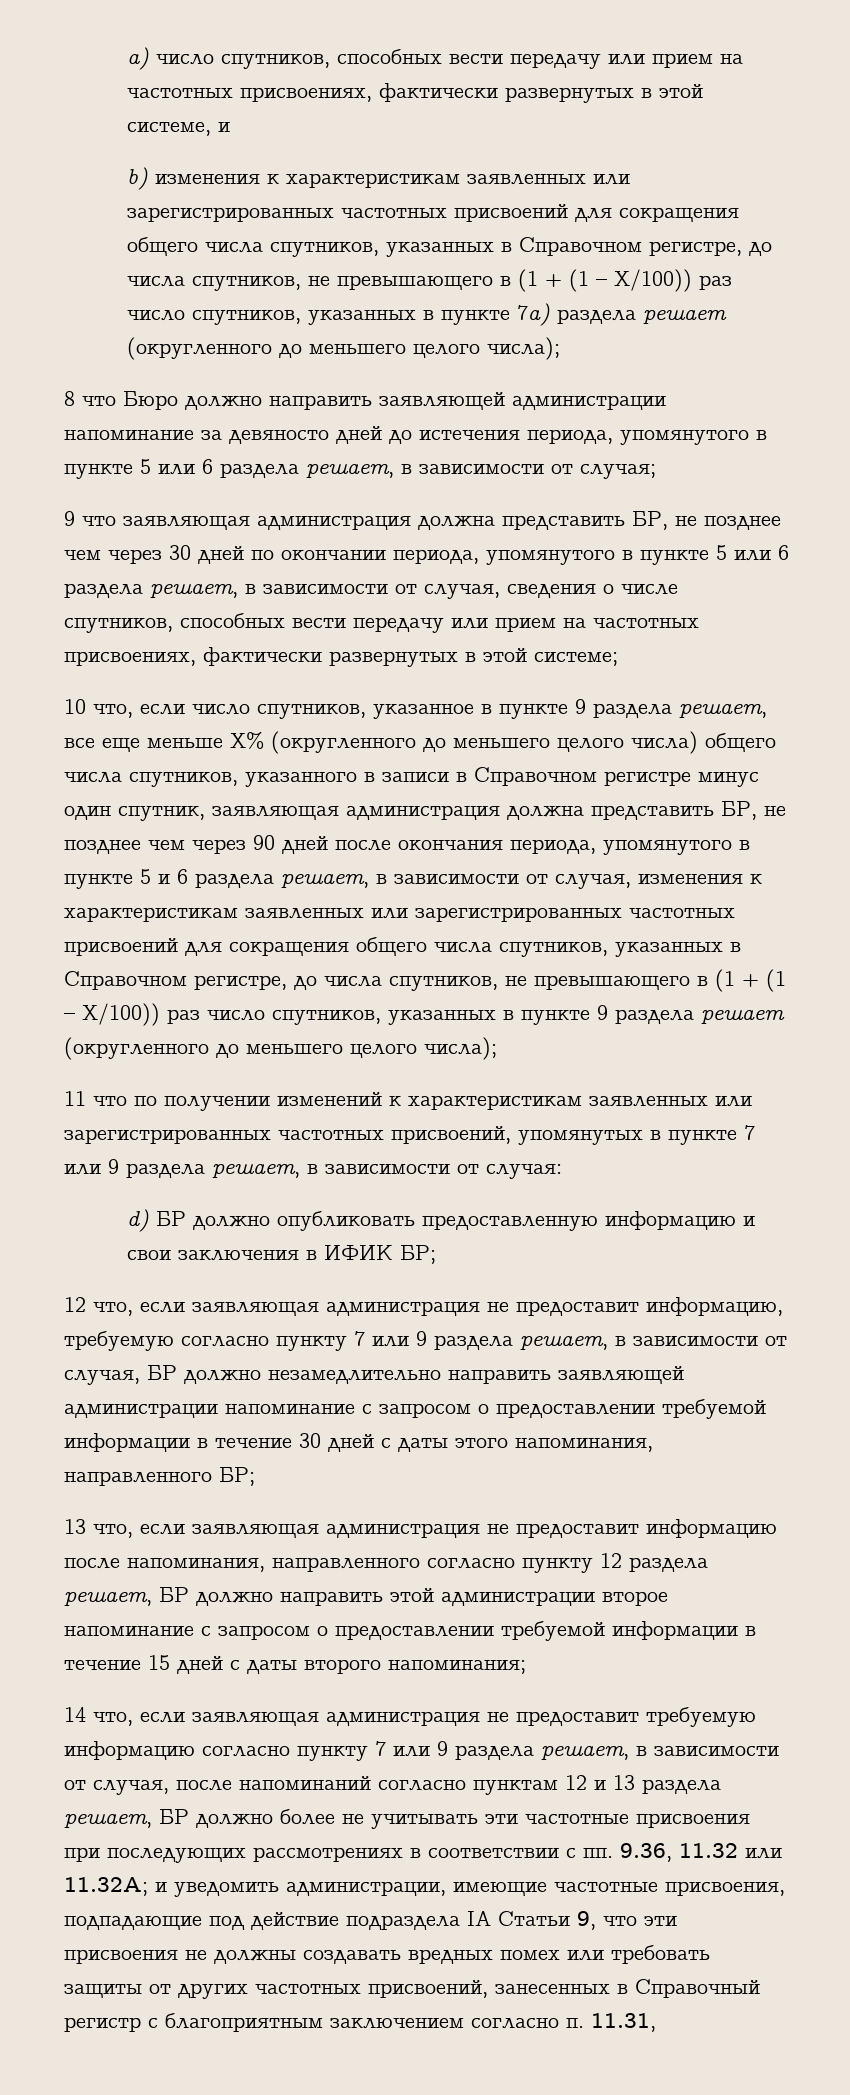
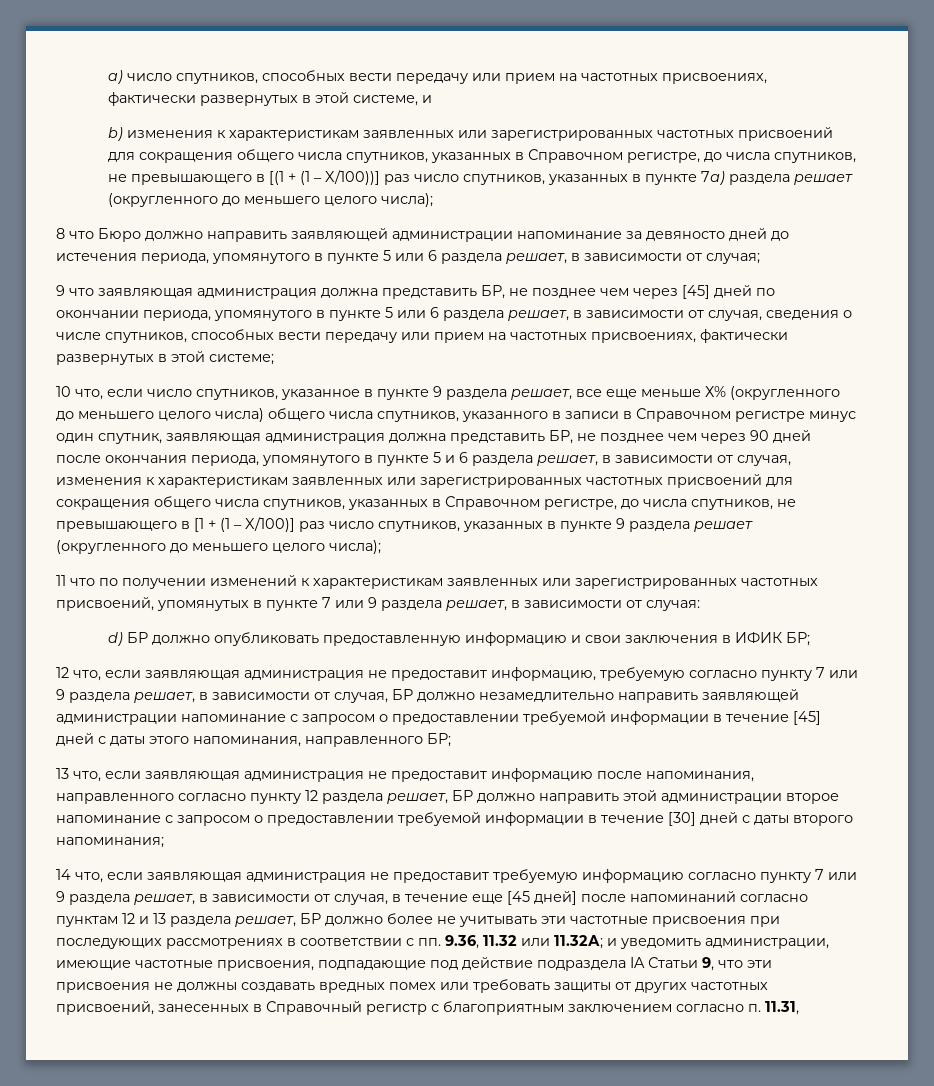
[517,269,692,292] (1 + (1 – X/100)) -> [268,170,380,185] [(1 + (1 – X/100))]
[169,545,191,560] 30 -> [682,285,710,299] [45]
[715,969,786,992] [64,1003,160,1026] (1 + (1 – X/100)) -> [194,517,295,532] [1 + (1 – X/100)]
[299,1433,321,1448] 30 -> [793,711,821,725] [45]
[148,1655,170,1670] 15 -> [668,812,696,826] [30]
(169, 1787) none -> [392,891,577,905] в течение еще [45 дней]

